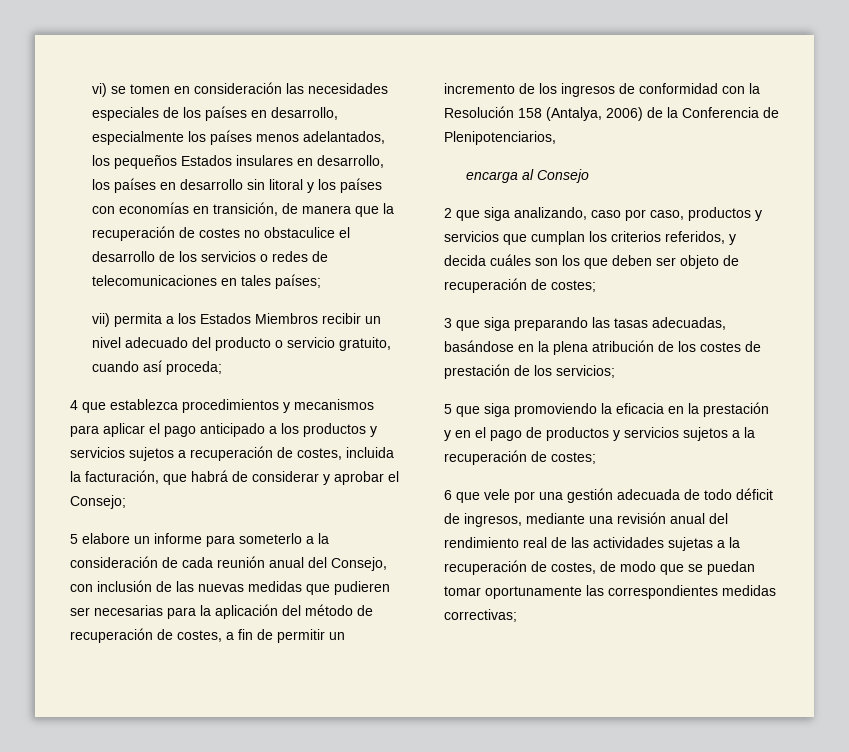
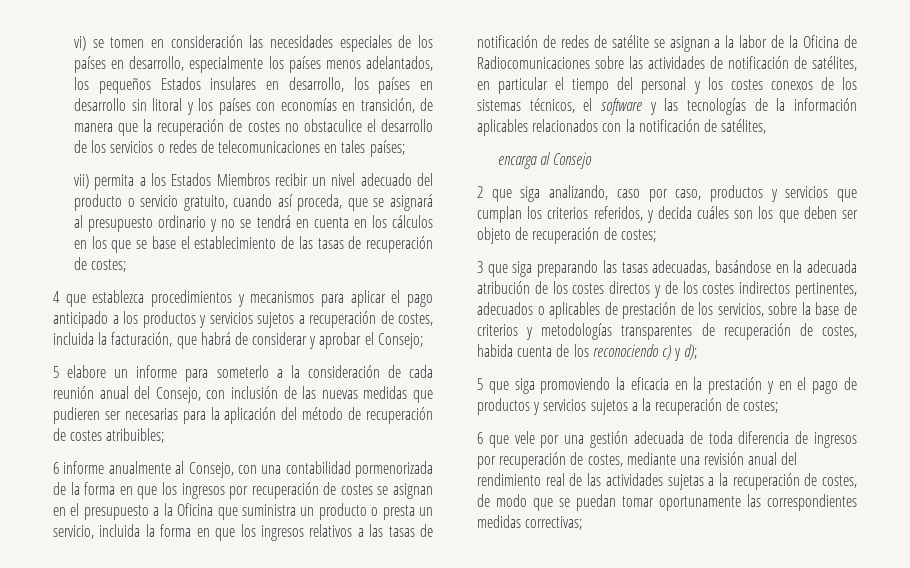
[165,361,222,375] proceda; -> [297,194,434,211] [73,215,434,232] [73,236,433,253] [73,257,127,272] proceda, que se asignará al presupuesto ordinario y no se tendrá en cuenta en los cálculos en los que se base el establecimiento de las tasas de recuperación de costes;
[177,629,345,643] [444,83,760,97] [444,106,779,121] [444,131,556,145] costes, a fin de permitir un incremento de los ingresos de conformidad con la Resolución 158 (Antalya, 2006) de la Conferencia de Plenipotenciarios, -> [70,428,165,443] [53,461,433,478] [53,482,433,499] [53,503,434,520] [53,524,434,541] [477,35,857,52] [477,56,857,71] [477,77,857,94] [477,98,857,115] [477,119,767,136] costes atribuibles; // 6 informe anualmente al Consejo, con una contabilidad pormenorizada de la forma en que los ingresos por recuperación de costes se asignan en el presupuesto a la Oficina que suministra un producto o presta un servicio, incluida la forma en que los ingresos relativos a las tasas de notificación de redes de satélite se asignan a la labor de la Oficina de Radiocomunicaciones sobre las actividades de notificación de satélites, en particular el tiempo del personal y los costes conexos de los sistemas técnicos, el software y las tecnologías de la información aplicables relacionados con la notificación de satélites,
[553,341,588,355] plena -> [807,260,857,273] adecuada
[745,341,761,352] [444,364,615,379] de prestación de los servicios; -> [609,281,857,298] [477,302,857,319] [477,323,857,340] [477,344,698,361] directos y de los costes indirectos pertinentes, adecuados o aplicables de prestación de los servicios, sobre la base de criterios y metodologías transparentes de recuperación de costes, habida cuenta de los reconociendo c) y d);
[704,488,773,500] [444,513,522,527] todo déficit de ingresos, -> [708,431,857,448] [477,452,623,469] toda diferencia de ingresos por recuperación de costes,

